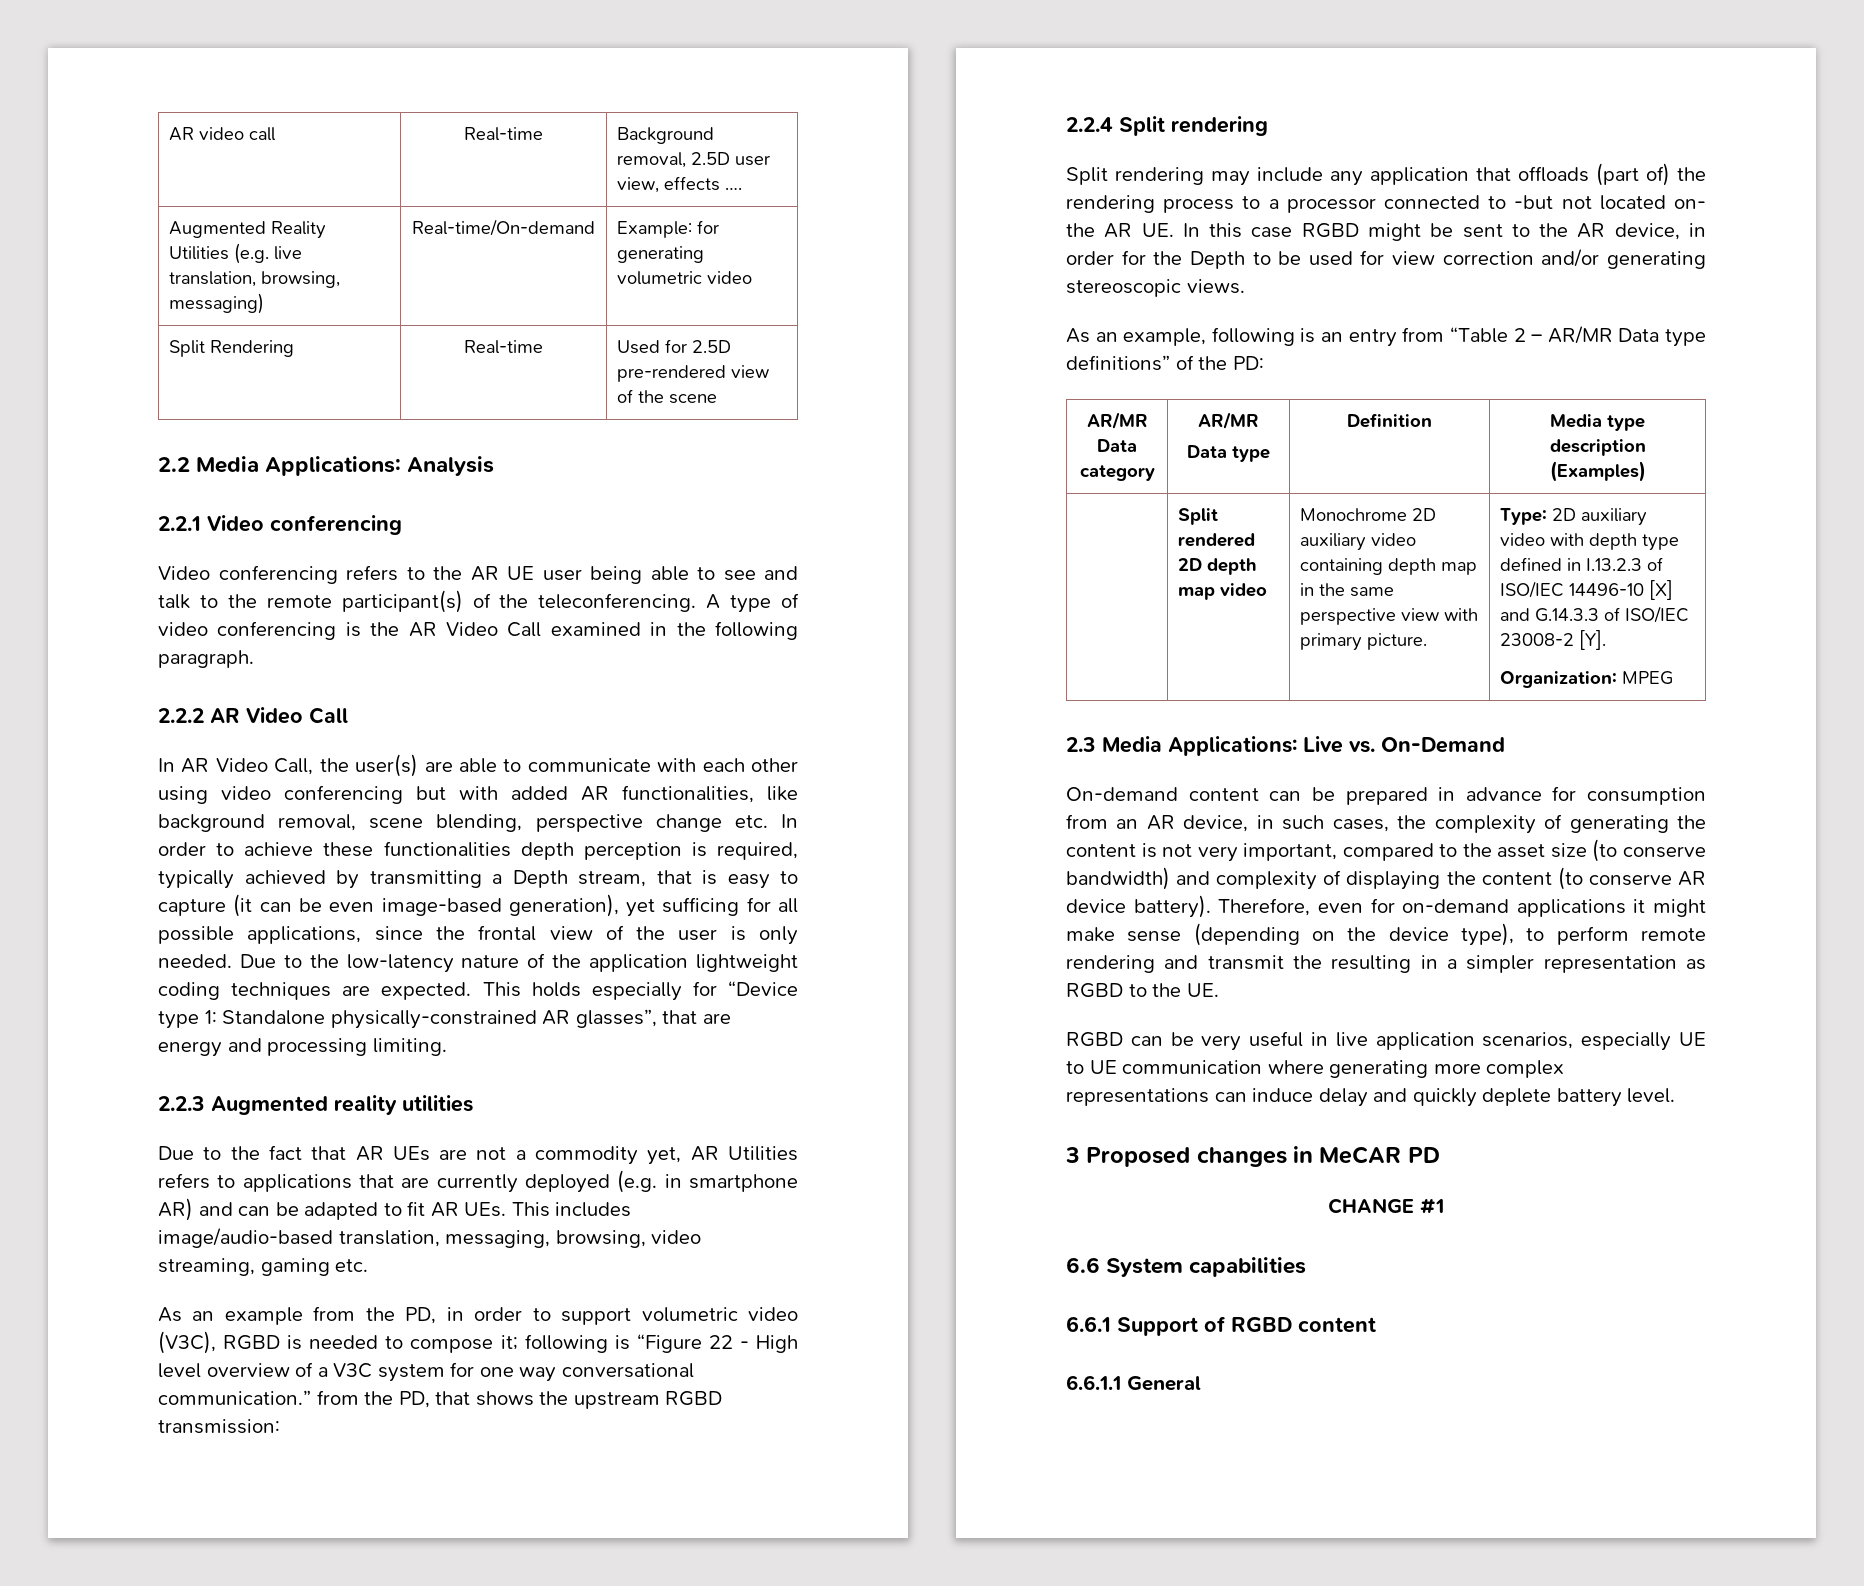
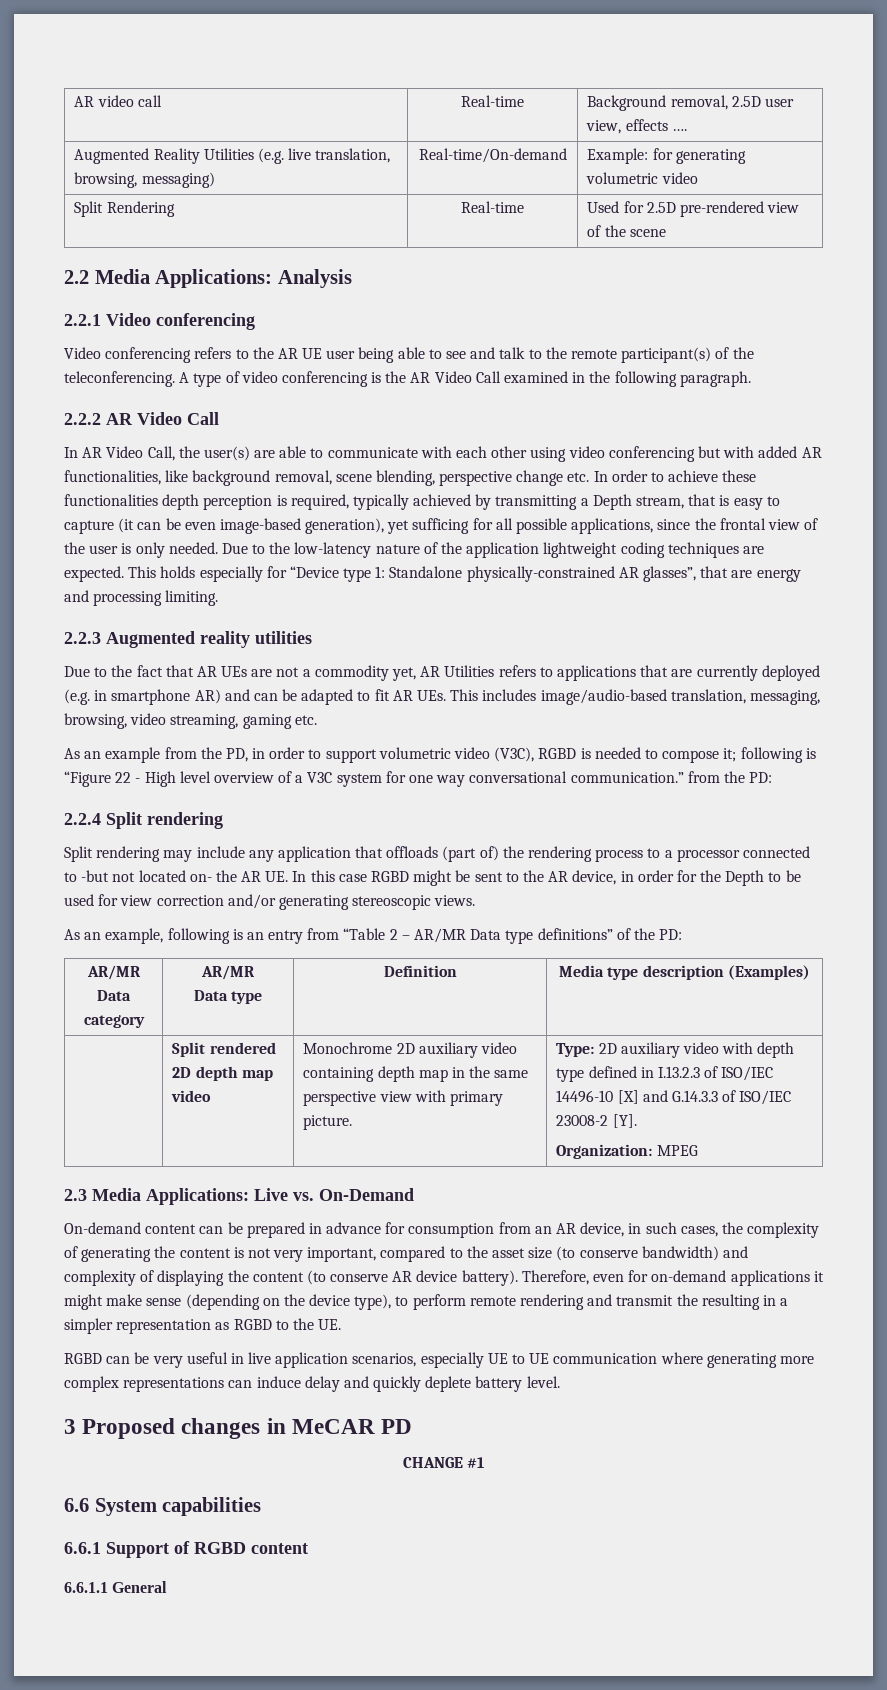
[398,1391,723,1409] [158,1419,280,1434] PD, that shows the upstream RGBD transmission: -> [749,772,773,783] PD:

